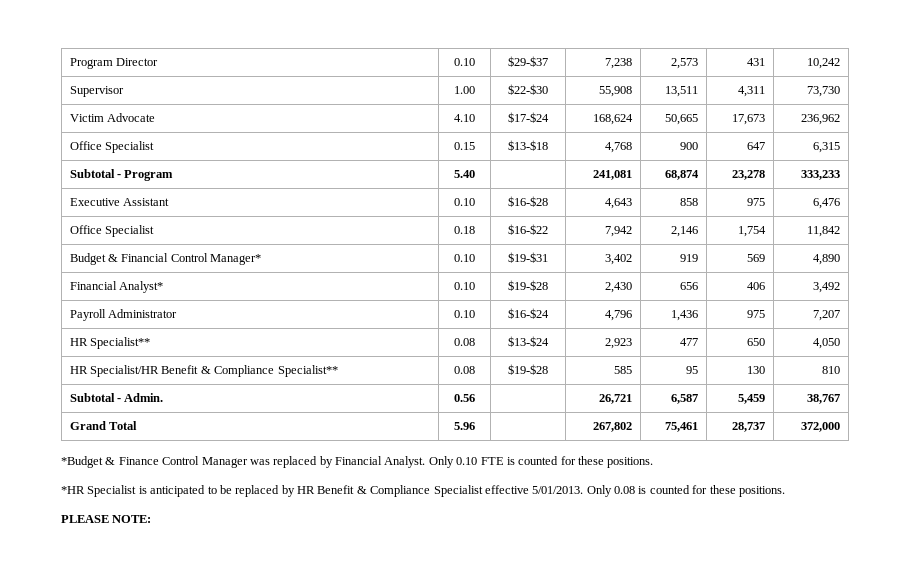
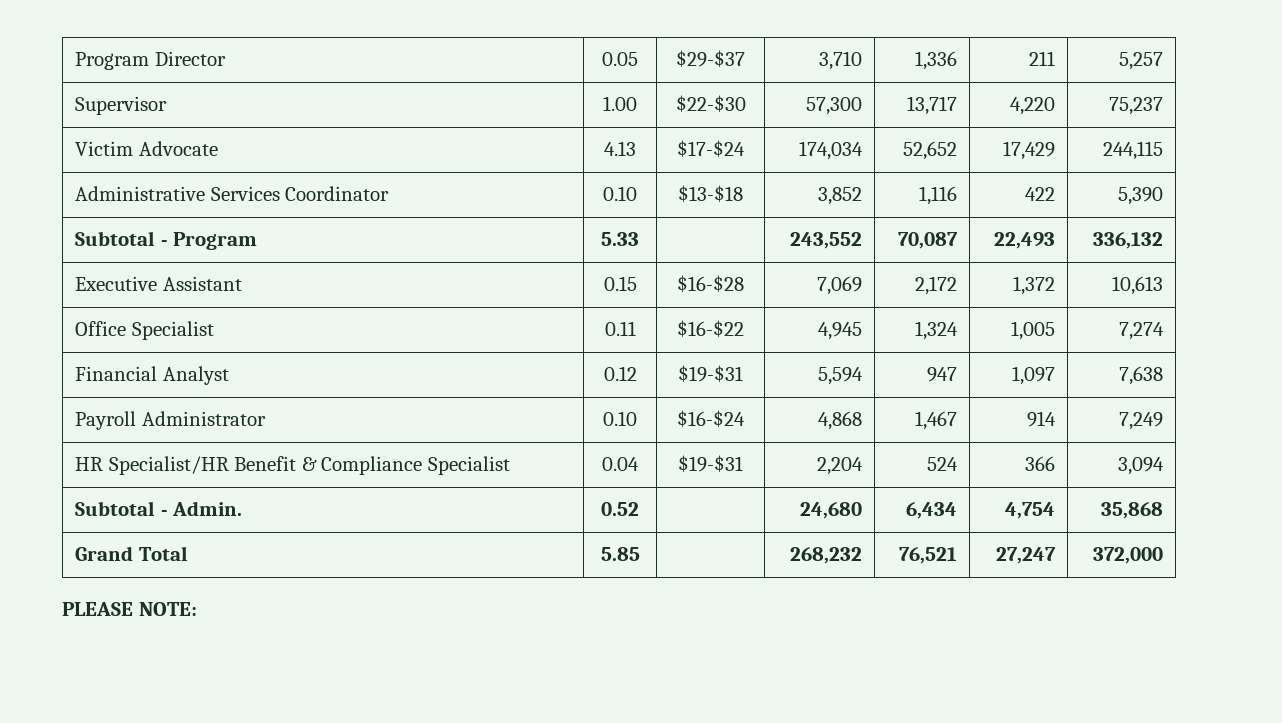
[454,58,475,66] 0.10 -> [602,52,638,66] 0.05
[605,58,633,69] [671,58,699,69] [747,58,766,66] [807,58,841,69] 7,238 | 2,573 | 431 | 10,242 -> [819,51,863,70] [915,51,958,70] [1029,51,1056,66] [1119,52,1164,70] 3,710 | 1,336 | 211 | 5,257
[599,86,633,97] [665,86,699,97] [738,86,766,97] [807,86,841,97] 55,908 | 13,511 | 4,311 | 73,730 -> [806,97,863,115] [907,96,958,115] [1010,97,1056,115] [1109,97,1164,115] 57,300 | 13,717 | 4,220 | 75,237
[454,114,475,122] 4.10 -> [604,141,636,156] 4.13
[593,114,634,125] [665,114,699,125] [732,114,766,125] [801,114,841,125] [69,141,155,153] [454,142,475,150] [508,140,548,151] [605,142,633,153] [680,142,699,150] [747,142,766,150] [813,142,841,153] [69,169,174,181] [454,170,475,178] [593,170,633,180] [665,170,700,180] [732,170,766,180] [801,170,841,180] 168,624 | 50,665 | 17,673 | 236,962 // Office Specialist | 0.15 | $13-$18 | 4,768 | 900 | 647 | 6,315 // Subtotal - Program | 5.40 | | 241,081 | 68,874 | 23,278 | 333,233 -> [799,141,864,160] [903,141,958,160] [1003,141,1056,160] [1103,141,1164,160] [74,186,390,201] [603,186,637,201] [678,185,743,202] [818,187,863,205] [919,186,958,205] [1025,187,1056,201] [1118,187,1164,205] [74,231,258,250] [601,232,639,246] [790,232,863,249] [898,232,959,249] [994,232,1056,249] [1093,232,1164,249] 174,034 | 52,652 | 17,429 | 244,115 // Administrative Services Coordinator | 0.10 | $13-$18 | 3,852 | 1,116 | 422 | 5,390 // Subtotal - Program | 5.33 | | 243,552 | 70,087 | 22,493 | 336,132
[454,198,475,206] 0.10 -> [603,276,637,291] 0.15
[605,198,633,209] [680,198,699,206] [747,198,766,206] [813,198,841,209] [69,225,155,237] [454,226,475,234] 4,643 | 858 | 975 | 6,476 // Office Specialist | 0.18 -> [817,276,863,295] [915,276,958,295] [1013,276,1056,295] [1112,276,1164,295] [74,321,214,340] [604,321,636,336] 7,069 | 2,172 | 1,372 | 10,613 // Office Specialist | 0.11
[605,226,633,237] [671,226,699,237] [738,226,767,237] [807,226,841,237] [69,253,262,265] [454,254,475,262] [508,252,548,263] [605,254,633,265] [680,254,699,262] [747,254,766,262] [813,254,841,265] [69,281,164,293] [454,282,475,290] [508,280,548,291] [605,282,633,293] [680,282,699,290] [747,282,766,290] [813,282,841,293] [69,309,178,321] [454,310,475,318] [508,308,549,319] [605,310,633,321] [671,310,699,321] [747,310,766,318] [813,310,841,321] [69,337,151,349] [454,338,475,346] [508,336,549,347] [605,338,633,349] [680,338,699,346] [747,338,766,346] [813,338,841,349] 7,942 | 2,146 | 1,754 | 11,842 // Budget & Financial Control Manager* | 0.10 | $19-$31 | 3,402 | 919 | 569 | 4,890 // Financial Analyst* | 0.10 | $19-$28 | 2,430 | 656 | 406 | 3,492 // Payroll Administrator | 0.10 | $16-$24 | 4,796 | 1,436 | 975 | 7,207 // HR Specialist** | 0.08 | $13-$24 | 2,923 | 477 | 650 | 4,050 -> [818,322,863,340] [915,321,959,340] [1011,321,1056,340] [1119,322,1165,340] [74,366,229,385] [603,366,637,381] [678,365,743,382] [818,367,864,385] [927,367,958,382] [1012,366,1056,385] [1119,366,1164,385] [74,411,266,430] [603,411,637,426] [677,410,745,427] [818,411,863,430] [915,411,958,430] [1027,411,1057,427] [1119,412,1164,430] 4,945 | 1,324 | 1,005 | 7,274 // Financial Analyst | 0.12 | $19-$31 | 5,594 | 947 | 1,097 | 7,638 // Payroll Administrator | 0.10 | $16-$24 | 4,868 | 1,467 | 914 | 7,249
[277,365,338,377] [454,366,475,374] [508,364,548,375] [614,366,633,374] [686,366,699,374] [747,366,766,374] [822,366,841,374] [69,393,164,402] [454,394,475,402] [599,394,633,404] [671,394,699,404] [738,394,766,404] [807,394,841,404] [69,421,138,430] [454,422,475,430] [593,422,633,432] [665,422,699,432] [732,422,766,432] [801,422,841,432] [61,456,654,468] [61,485,785,497] Specialist** | 0.08 | $19-$28 | 585 | 95 | 130 | 810 // Subtotal - Admin. | 0.56 | | 26,721 | 6,587 | 5,459 | 38,767 // Grand Total | 5.96 | | 267,802 | 75,461 | 28,737 | 372,000 // *Budget & Finance Control Manager was replaced by Financial Analyst. Only 0.10 FTE is counted for these positions. // *HR Specialist is anticipated to be replaced by HR Benefit & Compliance Specialist effective 5/01/2013. Only 0.08 is counted for these positions. -> [427,456,510,475] [602,457,639,471] [678,455,743,472] [817,457,864,475] [927,457,959,471] [1025,456,1056,471] [1118,457,1165,475] [74,501,243,516] [601,502,639,516] [800,502,863,519] [906,502,958,519] [1005,502,1056,519] [1101,502,1164,519] [74,546,188,561] [600,547,640,561] [790,547,863,564] [899,547,958,564] [996,547,1057,564] [1093,547,1164,564] Specialist | 0.04 | $19-$31 | 2,204 | 524 | 366 | 3,094 // Subtotal - Admin. | 0.52 | | 24,680 | 6,434 | 4,754 | 35,868 // Grand Total | 5.85 | | 268,232 | 76,521 | 27,247 | 372,000

